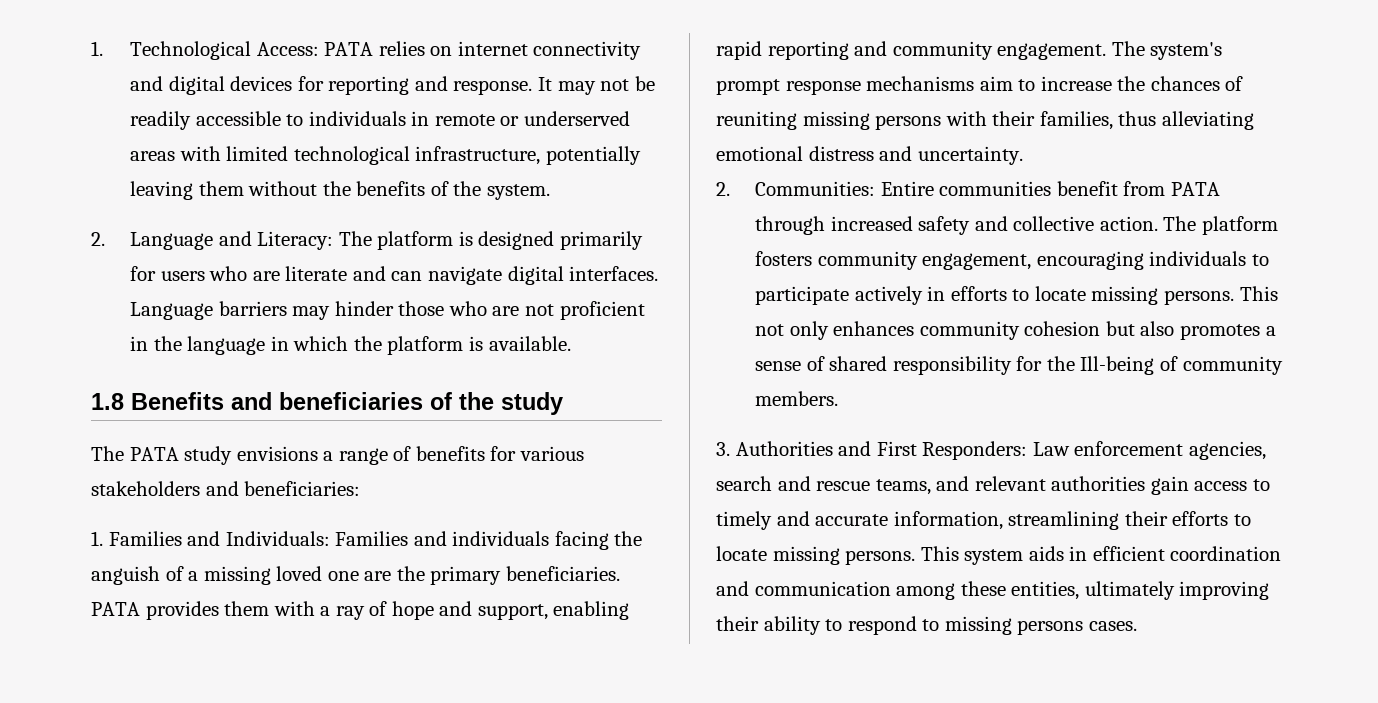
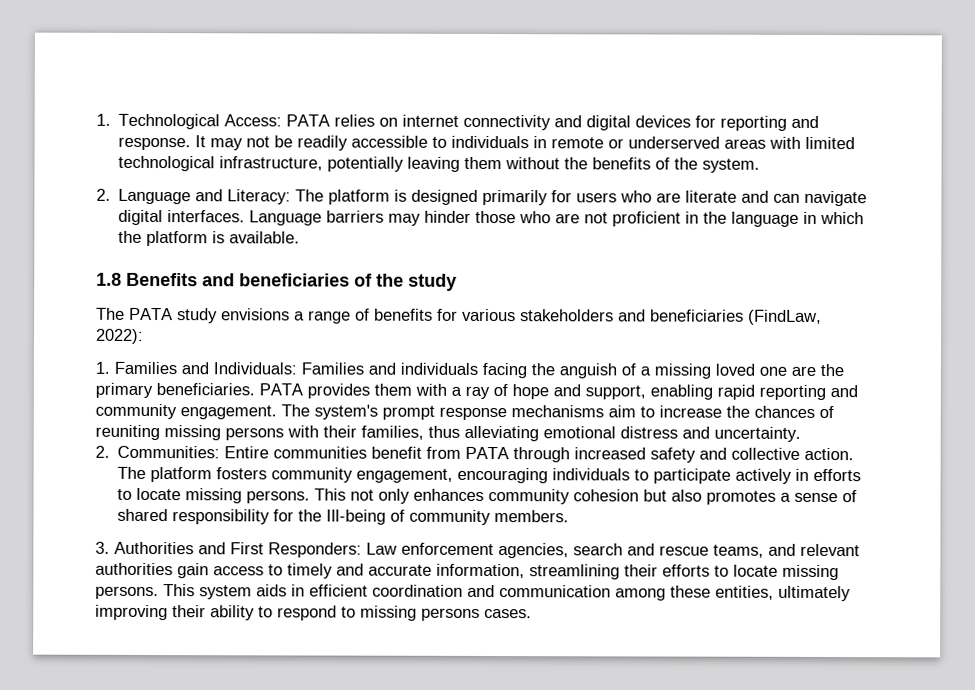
[244,481,361,496] beneficiaries: -> [650,309,822,325] [96,328,144,344] beneficiaries (FindLaw, 2022):

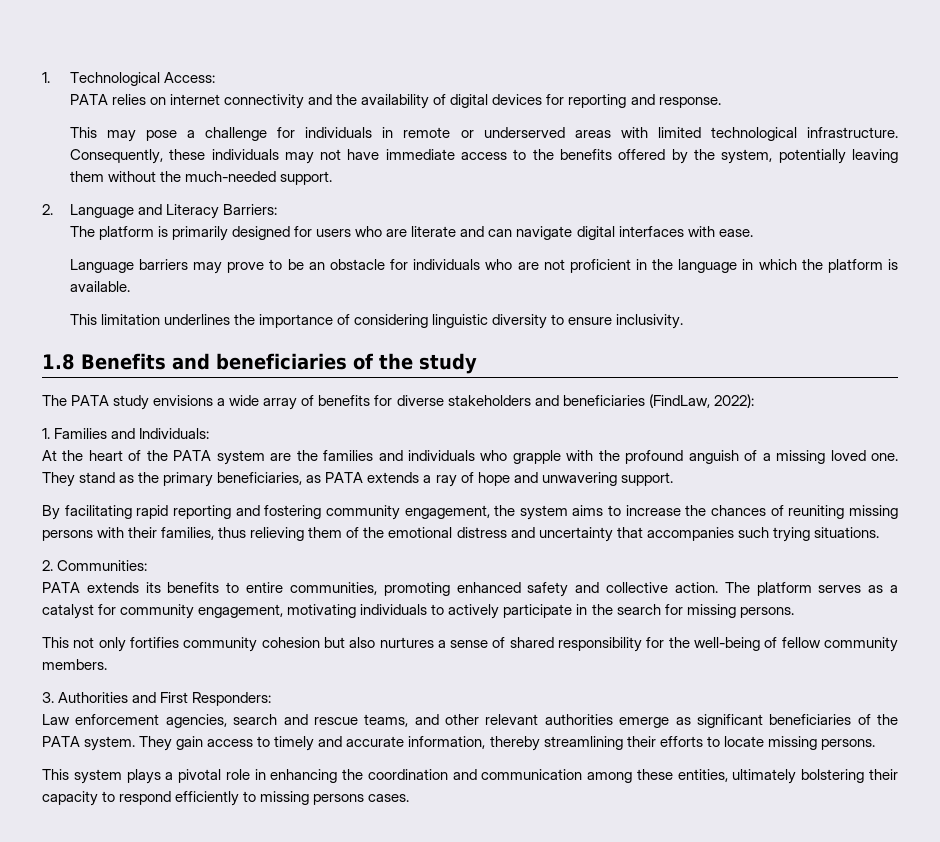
(283, 120) none -> (215, 77) //
(583, 121) none -> [336,94,447,109] the availability of
[195,135,448,151] It may not be readily accessible to -> [69,127,296,142] // This may pose a challenge for
[219,156,324,171] infrastructure, -> [806,127,898,138] [69,149,773,164] infrastructure. Consequently, these individuals may not have immediate access to the benefits offered by the system,
[592,157,761,173] benefits of the system. -> [185,171,333,185] much-needed support.
[227,189,292,205] Literacy: -> [165,204,278,219] Literacy Barriers: //
[411,189,549,206] designed primarily -> [172,226,291,241] primarily designed
[167,210,517,226] interfaces. Language barriers may hinder those -> [618,226,753,237] [69,259,481,274] interfaces with ease. // Language barriers may prove to be an obstacle for individuals
(301, 237) none -> [69,314,684,329] // This limitation underlines the importance of considering linguistic diversity to ensure inclusivity.
[308,310,351,324] range -> [229,395,298,410] wide array
[462,308,516,322] various -> [396,395,444,406] diverse
[301,362,555,379] Families and individuals facing the -> [42,450,684,465] // At the heart of the PATA system are the families and individuals who grapple with the profound
[759,363,844,377] [95,382,447,399] one are the primary beneficiaries. PATA provides them with -> [871,453,899,461] [42,472,420,487] one. They stand as the primary beneficiaries, as PATA extends
[585,384,858,401] [95,403,636,421] support, enabling rapid reporting and community engagement. The system's prompt response mechanisms aim -> [541,472,673,486] [42,505,604,520] unwavering support. // By facilitating rapid reporting and fostering community engagement, the system aims
[464,425,801,442] [95,445,647,463] alleviating emotional distress and uncertainty. // 2. Communities: Entire communities benefit from PATA through increased -> [250,527,879,542] [42,560,148,571] [42,582,521,596] relieving them of the emotional distress and uncertainty that accompanies such trying situations. // 2. Communities: // PATA extends its benefits to entire communities, promoting enhanced
[216,467,549,484] fosters community engagement, encouraging -> [818,585,899,593] [42,604,357,619] serves as a catalyst for community engagement, motivating
[653,468,862,484] [117,487,311,504] participate actively in efforts to locate missing persons. -> [448,604,794,619] actively participate in the search for missing persons. //
[413,488,485,501] enhances -> [129,637,179,648] fortifies
[706,490,777,505] promotes -> [379,637,434,648] nurtures
[326,509,406,525] Ill-being of -> [694,637,821,651] well-being of fellow
(362, 550) none -> (272, 699) //
(796, 549) none -> [445,714,479,725] other
(173, 569) none -> [619,714,898,728] [42,736,173,751] emerge as significant beneficiaries of the PATA system. They
(525, 571) none -> [489,736,540,751] thereby
(159, 592) none -> (875, 744) //
[256,584,368,597] aids in efficient -> [126,769,364,784] plays a pivotal role in enhancing the
[95,604,255,621] improving their ability -> [801,769,898,783] [42,791,98,806] bolstering their capacity
(337, 613) none -> [175,791,240,806] efficiently

